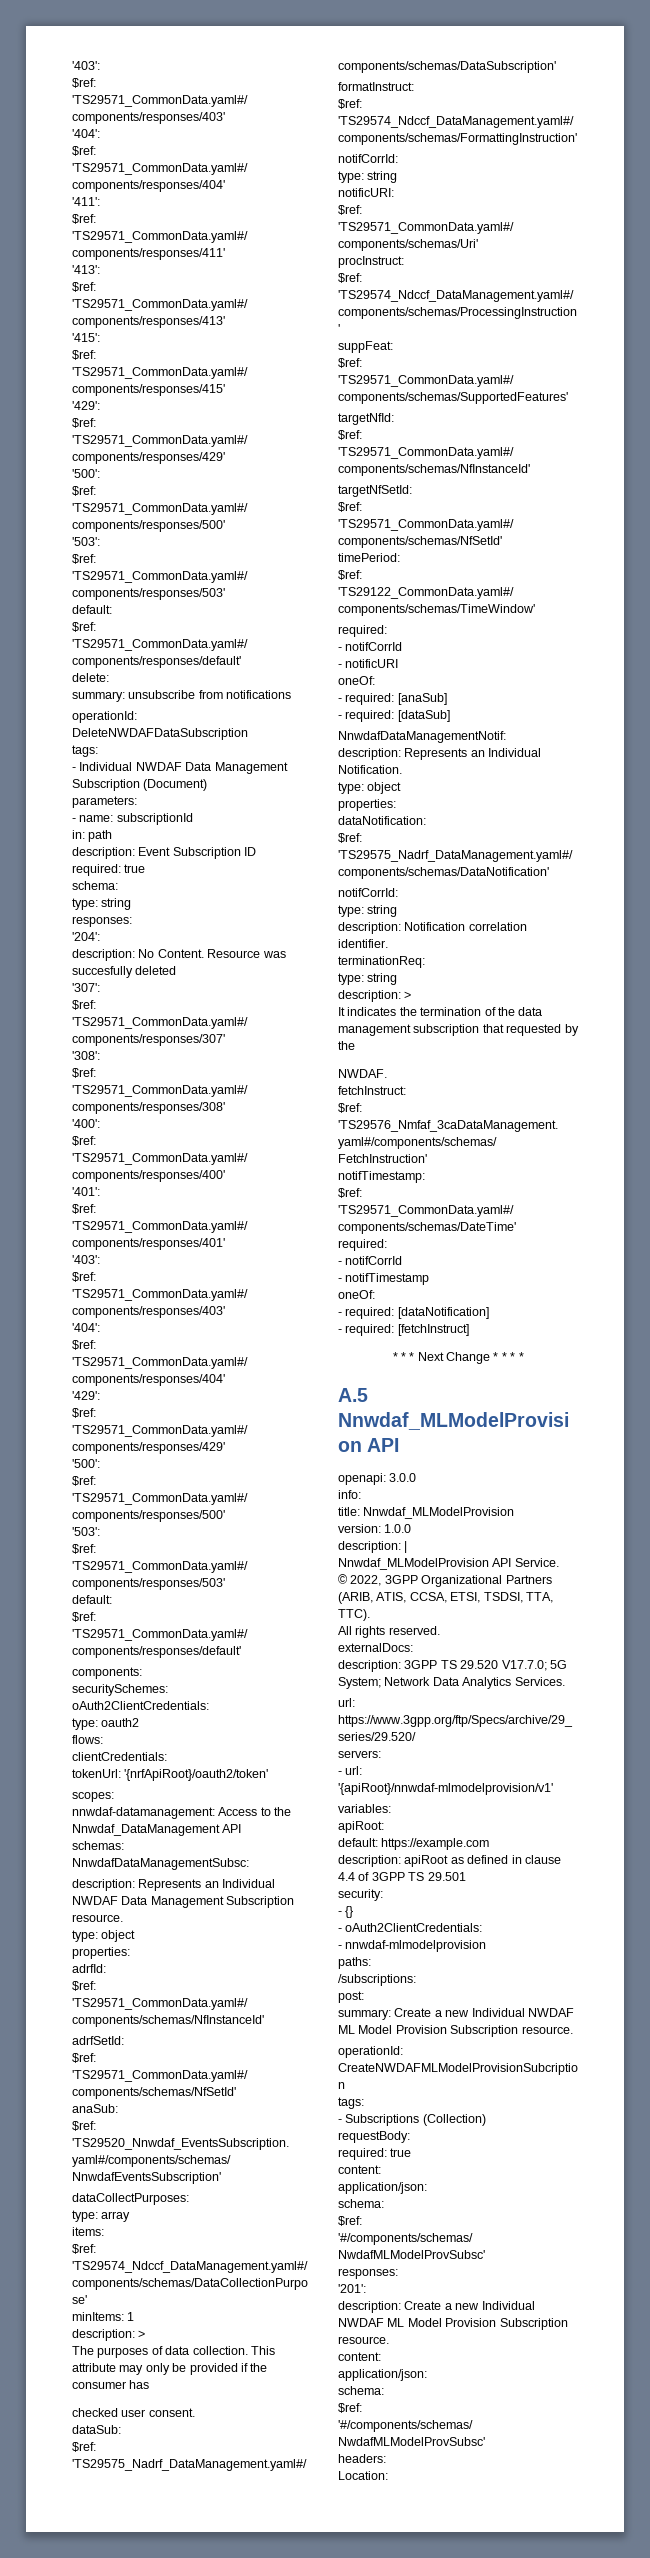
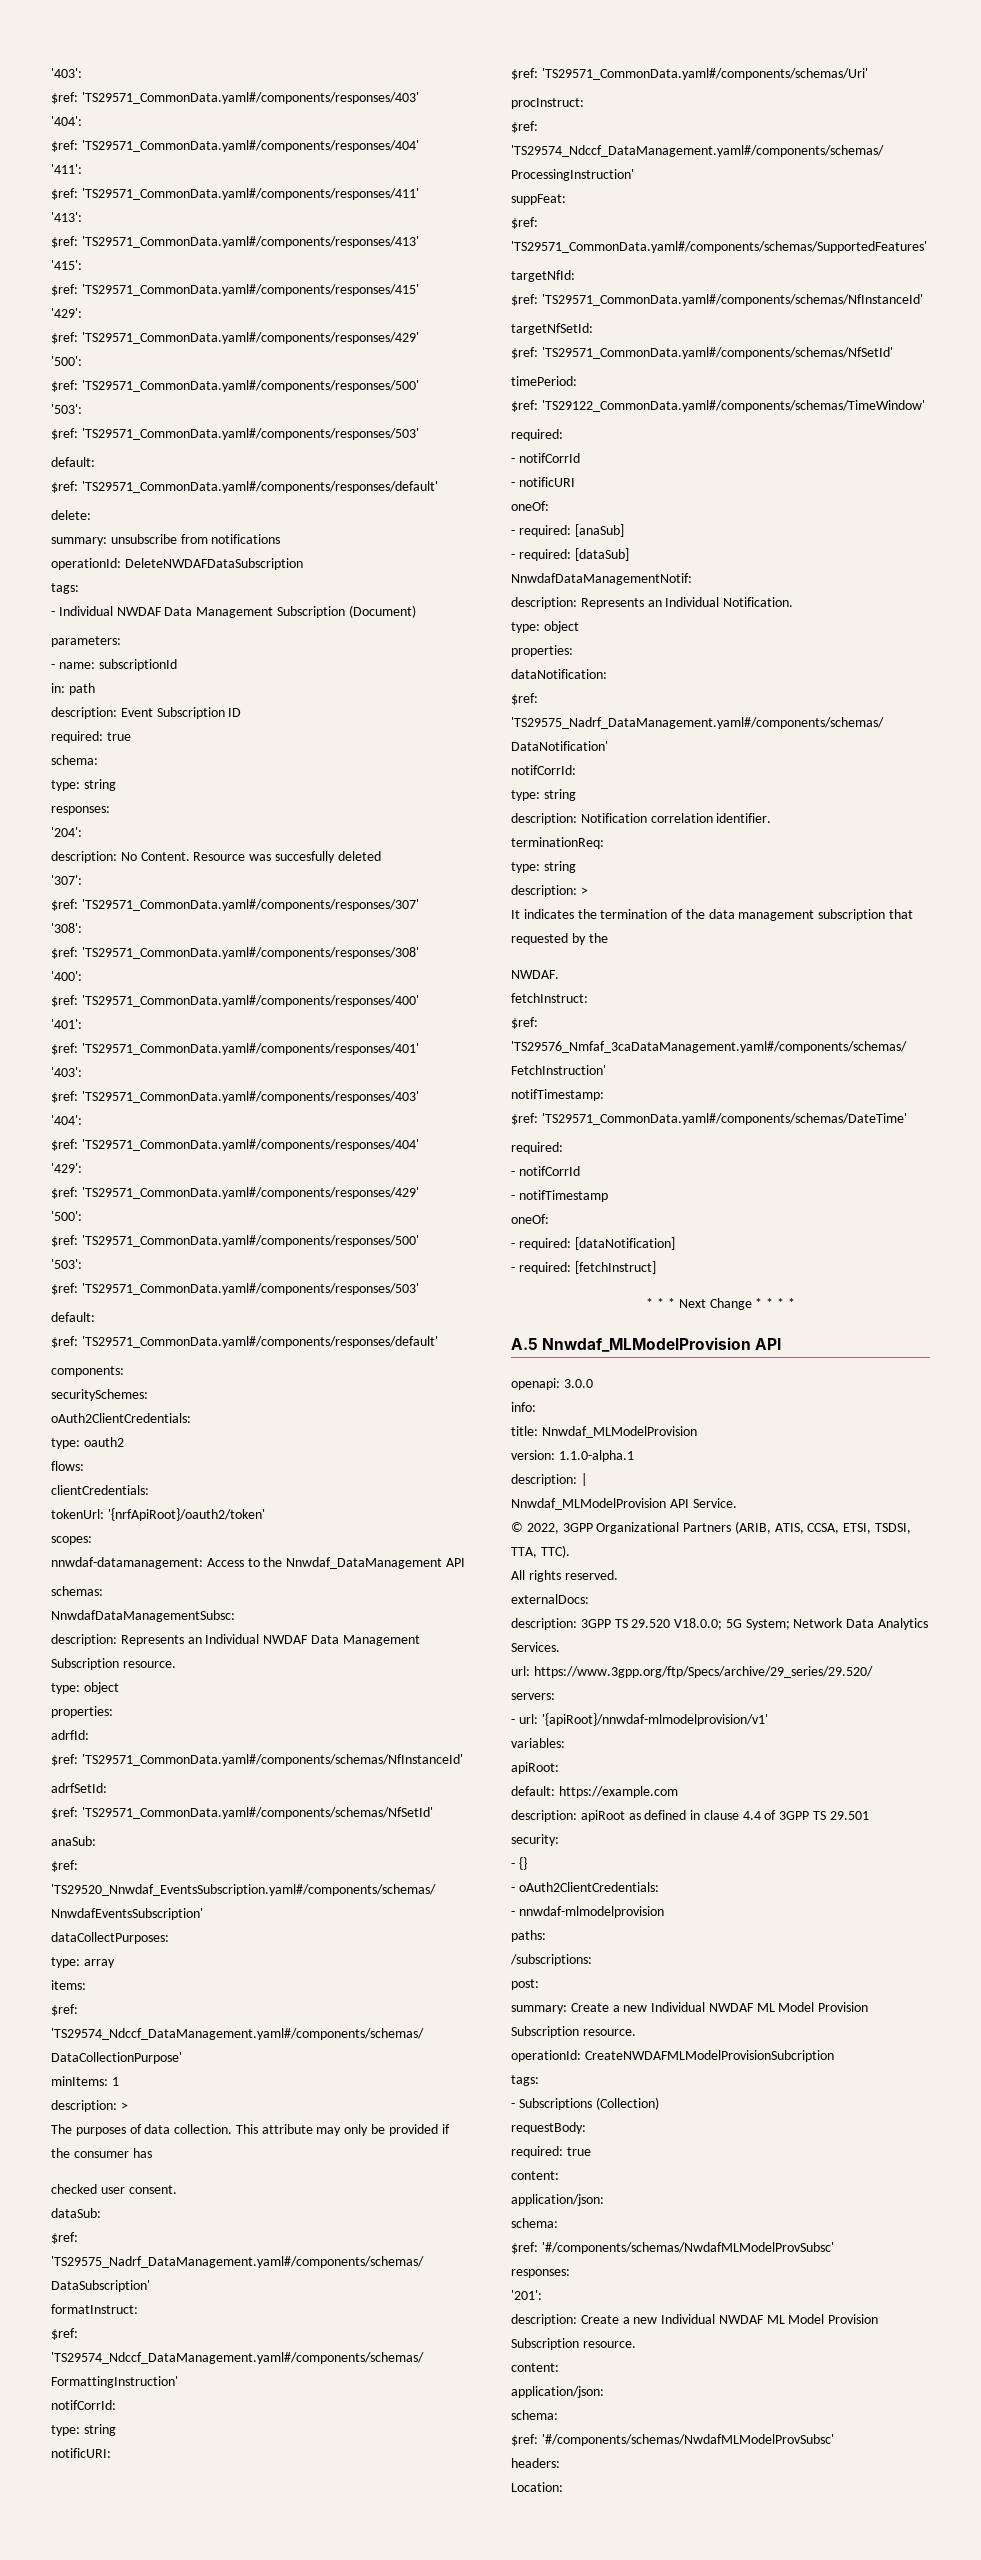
[384,1524,412,1533] 1.0.0 -> [558,1450,634,1462] 1.1.0-alpha.1
[501,1660,547,1671] V17.7.0; -> [674,1618,723,1630] V18.0.0;

